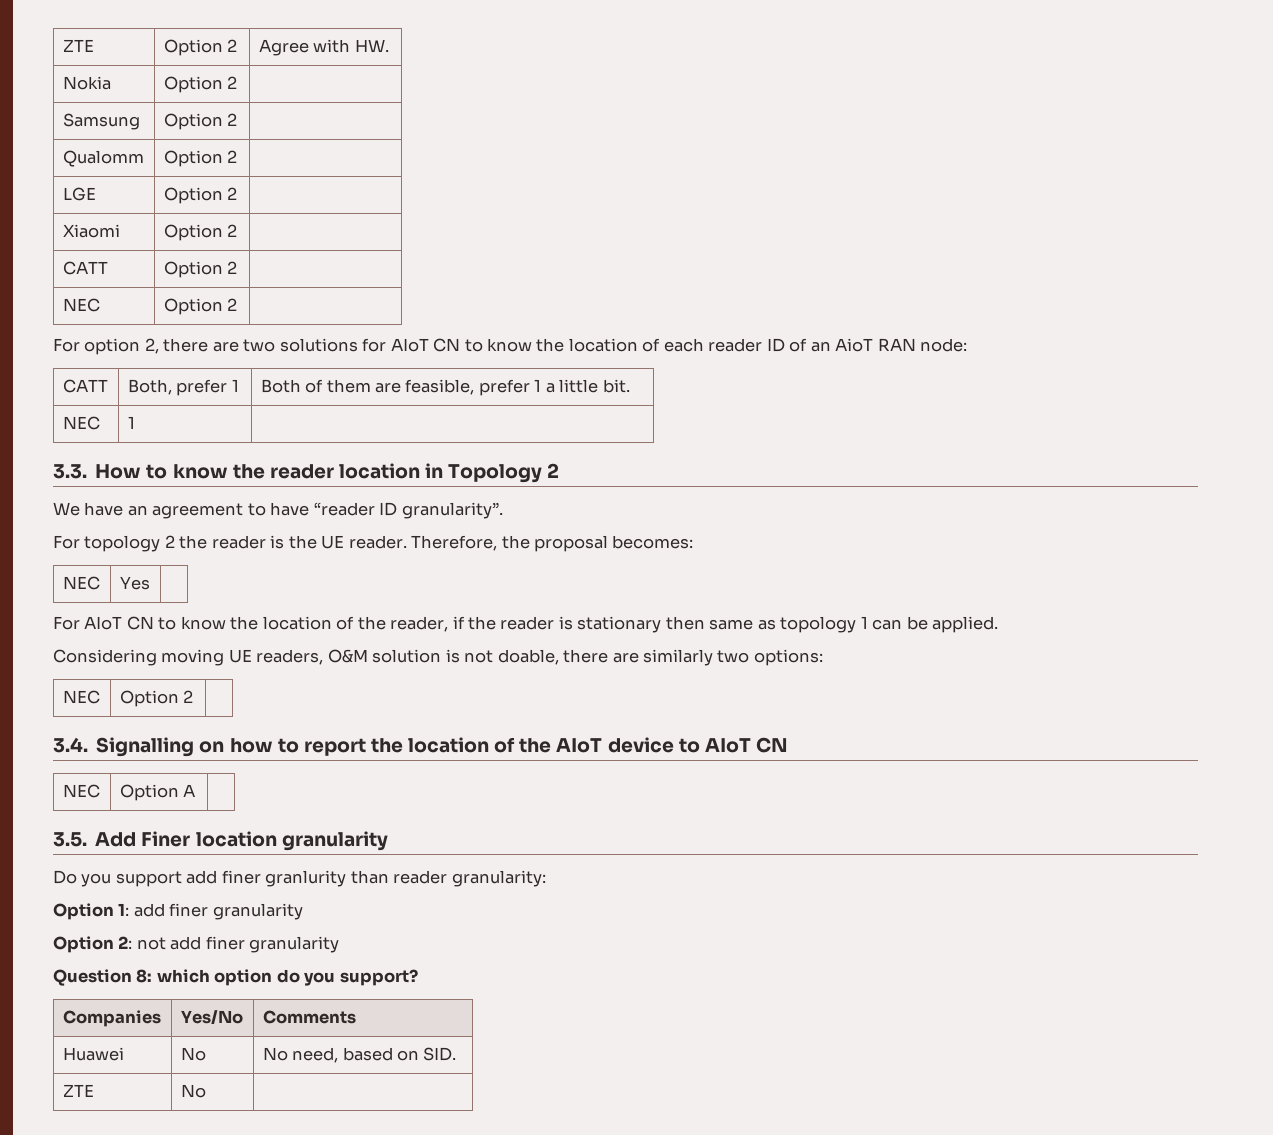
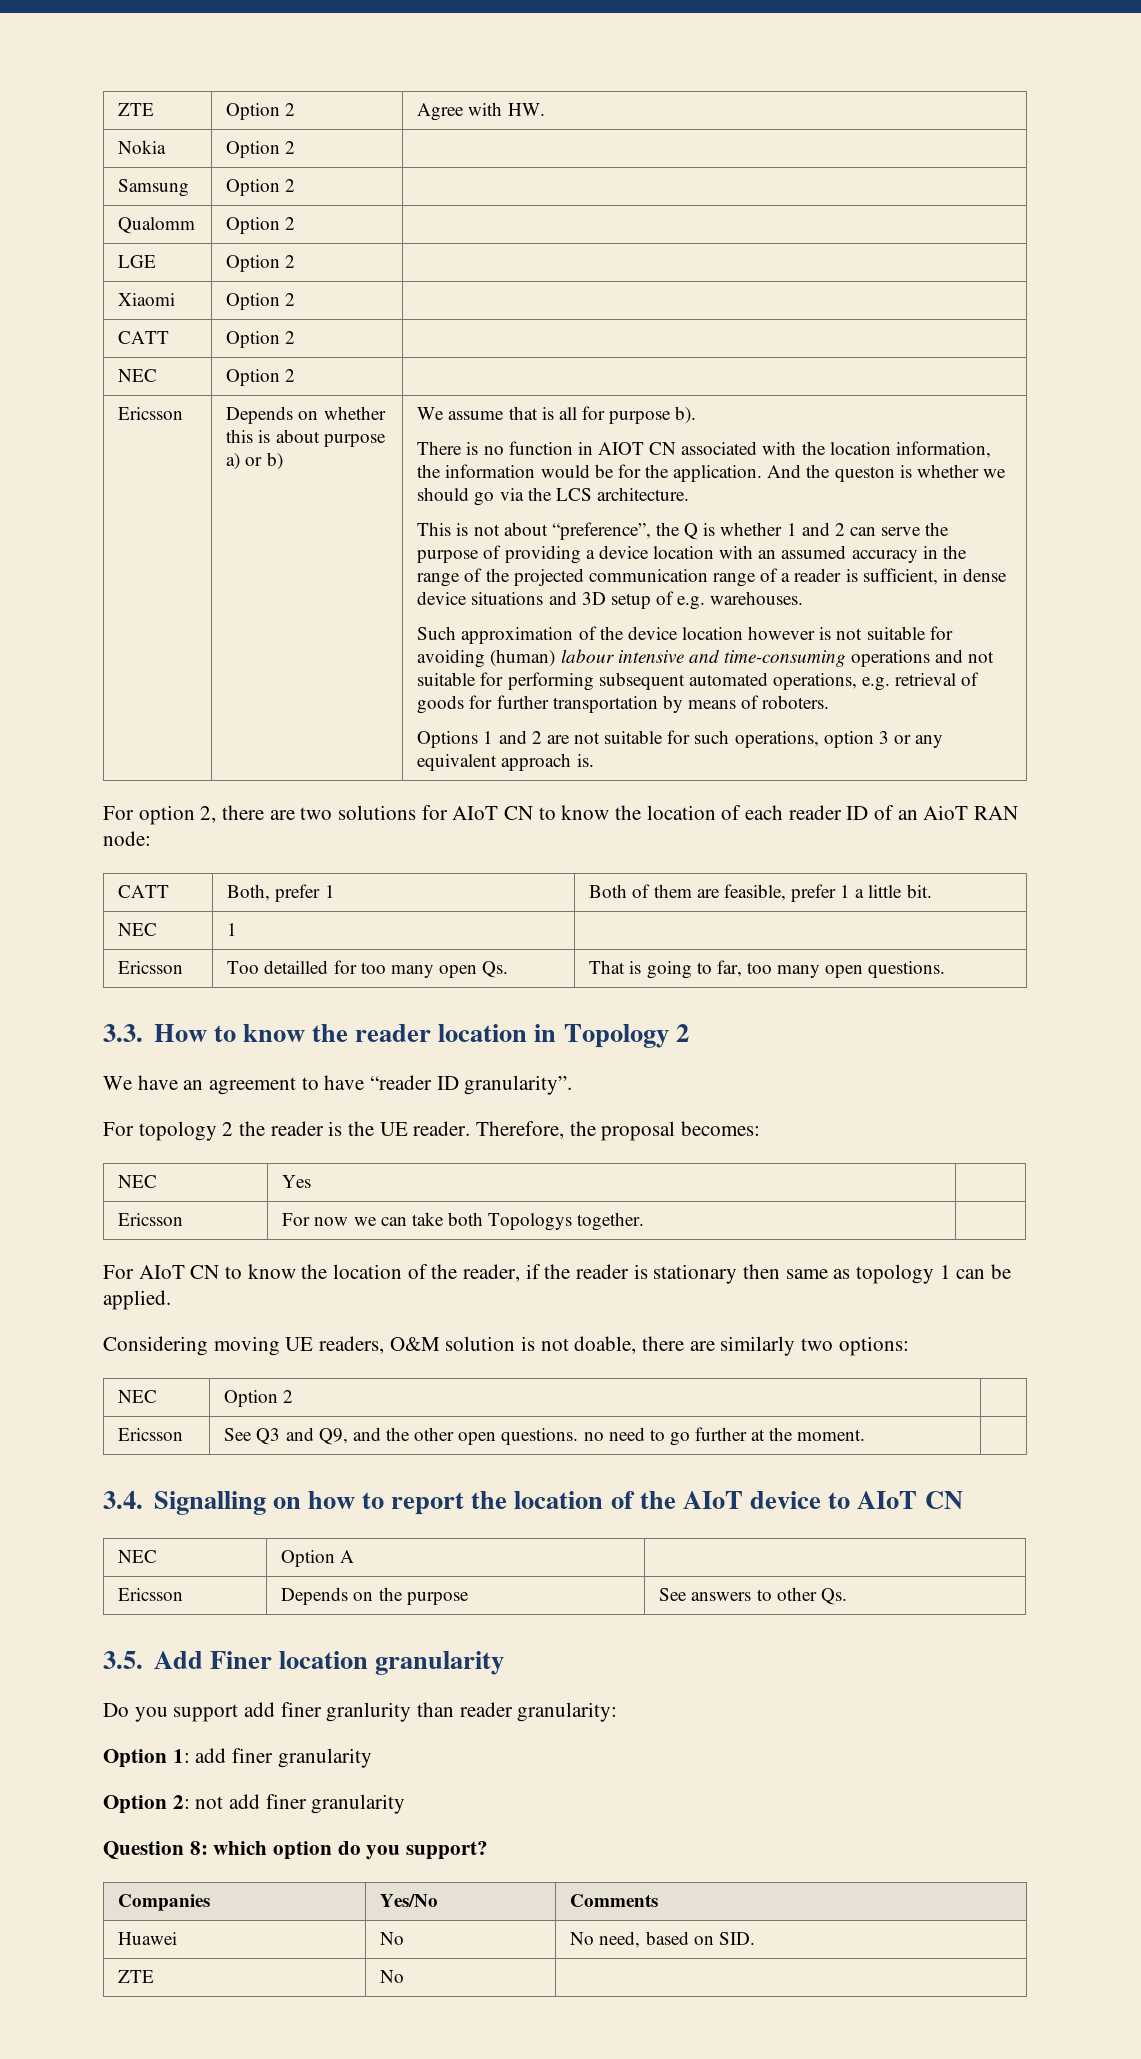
(238, 304) none -> [118,407,184,420] [226,406,386,424] [226,429,386,447] [226,452,283,470] [417,406,697,424] [417,441,991,458] [417,464,1006,482] [417,487,690,506] [417,522,950,540] [417,545,967,564] [417,568,1007,587] [417,591,804,610] [417,626,953,644] [417,649,995,668] [417,672,980,691] [417,695,830,714] [417,730,944,748] [417,753,594,771] // Ericsson | Depends on whether this is about purpose a) or b) | We assume that is all for purpose b). // There is no function in AIOT CN associated with the location information, the information would be for the application. And the queston is whether we should go via the LCS architecture. // This is not about “preference”, the Q is whether 1 and 2 can serve the purpose of providing a device location with an assumed accuracy in the range of the projected communication range of a reader is sufficient, in dense device situations and 3D setup of e.g. warehouses. // Such approximation of the device location however is not suitable for avoiding (human) labour intensive and time-consuming operations and not suitable for performing subsequent automated operations, e.g. retrieval of goods for further transportation by means of roboters. // Options 1 and 2 are not suitable for such operations, option 3 or any equivalent approach is.
(135, 422) none -> [118,961,184,974] [227,960,509,978] [589,960,946,979] // Ericsson | Too detailled for too many open Qs. | That is going to far, too many open questions.
(150, 583) none -> [118,1213,184,1226] [282,1212,645,1231] // Ericsson | For now we can take both Topologys together. |
(194, 696) none -> [118,1428,184,1441] [224,1427,866,1446] // Ericsson | See Q3 and Q9, and the other open questions. no need to go further at the moment. |
(196, 790) none -> [118,1588,184,1601] [281,1587,469,1605] [659,1587,847,1605] // Ericsson | Depends on the purpose | See answers to other Qs.

